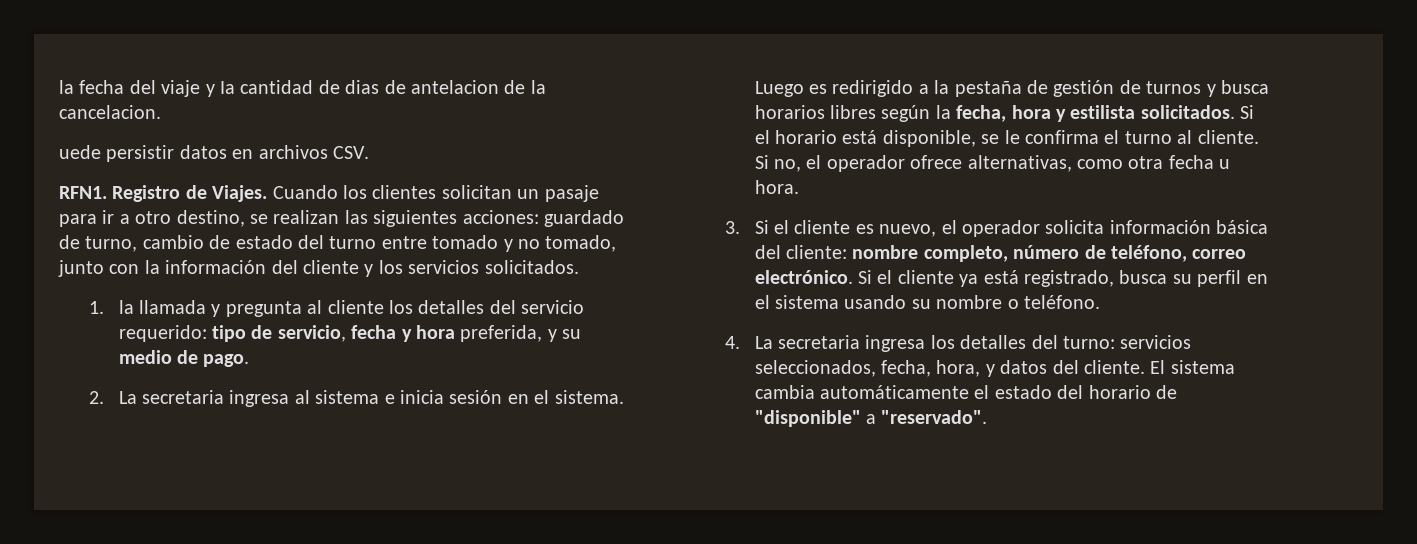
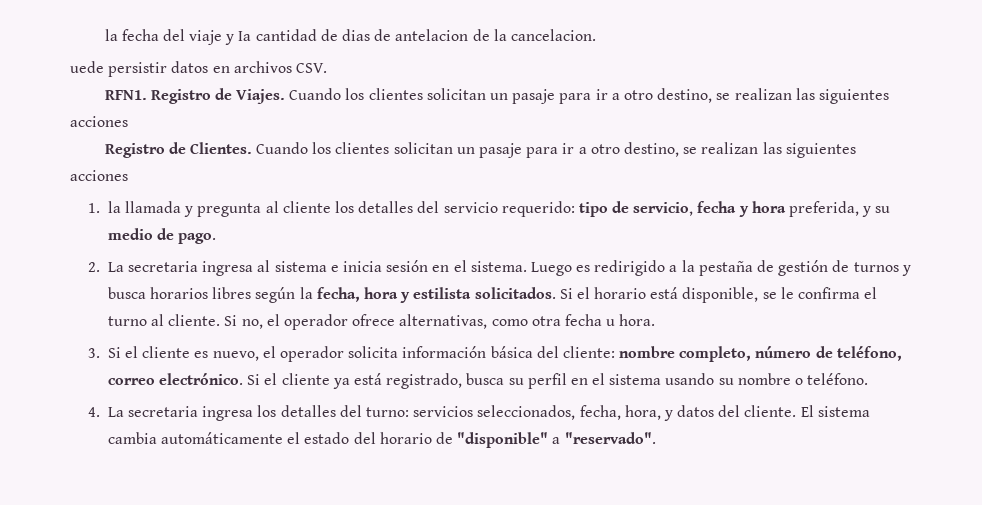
[462,210,624,227] [59,235,617,252] [58,260,579,277] acciones: guardado de turno, cambio de estado del turno entre tomado y no tomado, junto con la información del cliente y los servicios solicitados. -> [70,116,128,127] [104,142,856,158] [70,170,128,181] acciones // Registro de Clientes. Cuando los clientes solicitan un pasaje para ir a otro destino, se realizan las siguientes acciones

